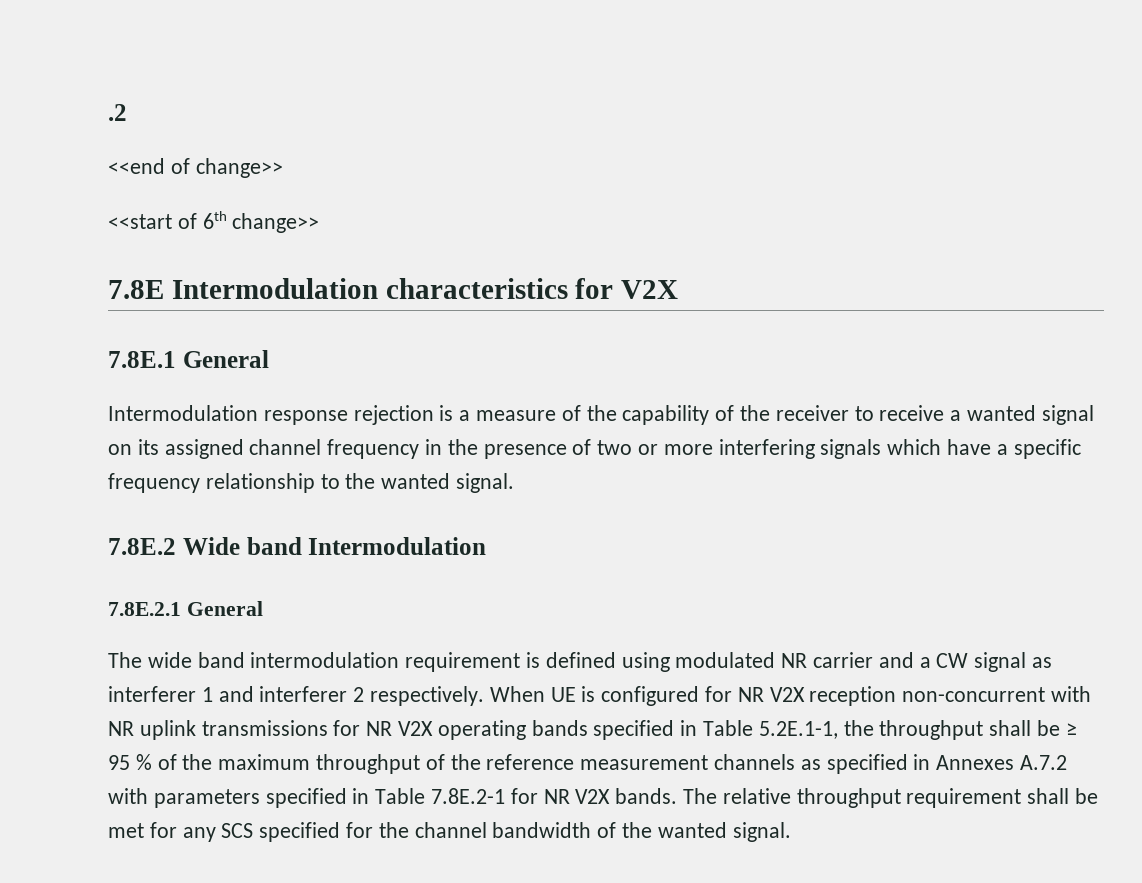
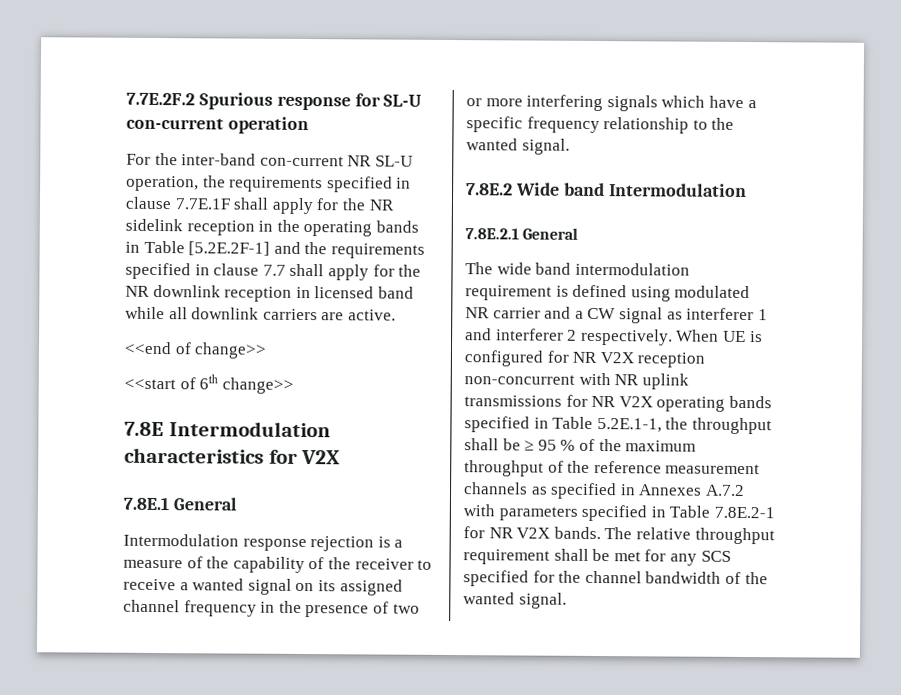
[108,104,127,121] .2 -> [126,92,423,111] [126,116,309,135] [126,152,413,167] [126,175,412,193] [125,196,395,215] [125,218,419,237] [125,240,425,259] [125,262,422,281] [125,284,414,302] [125,306,396,321] 7.7E.2F.2 Spurious response for SL-U con-current operation // For the inter-band con-current NR SL-U operation, the requirements specified in clause 7.7E.1F shall apply for the NR sidelink reception in the operating bands in Table [5.2E.2F-1] and the requirements specified in clause 7.7 shall apply for the NR downlink reception in licensed band while all downlink carriers are active.

